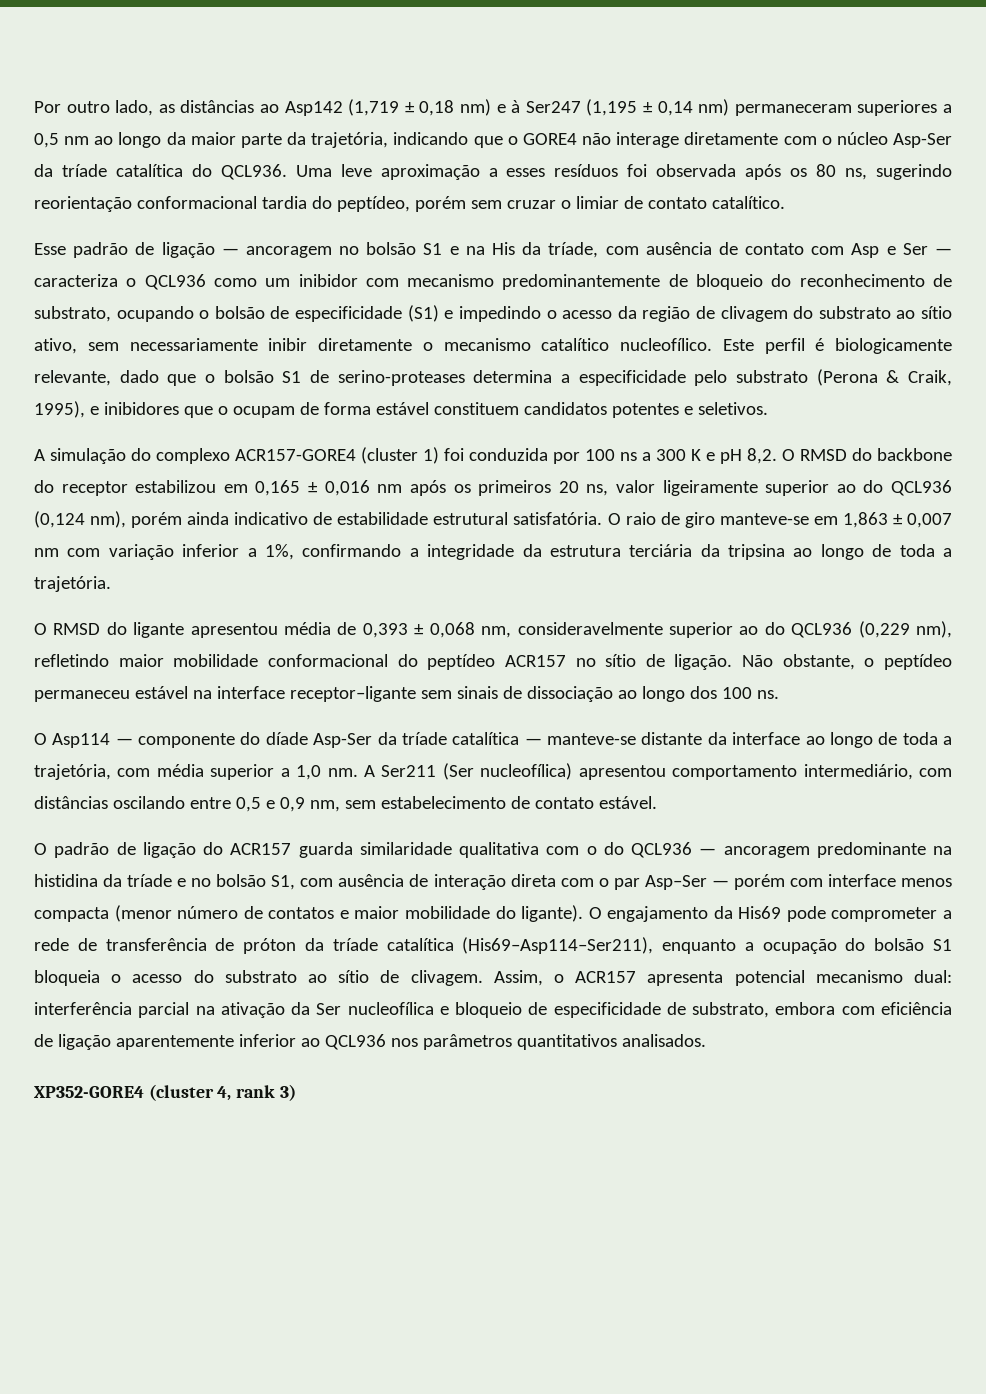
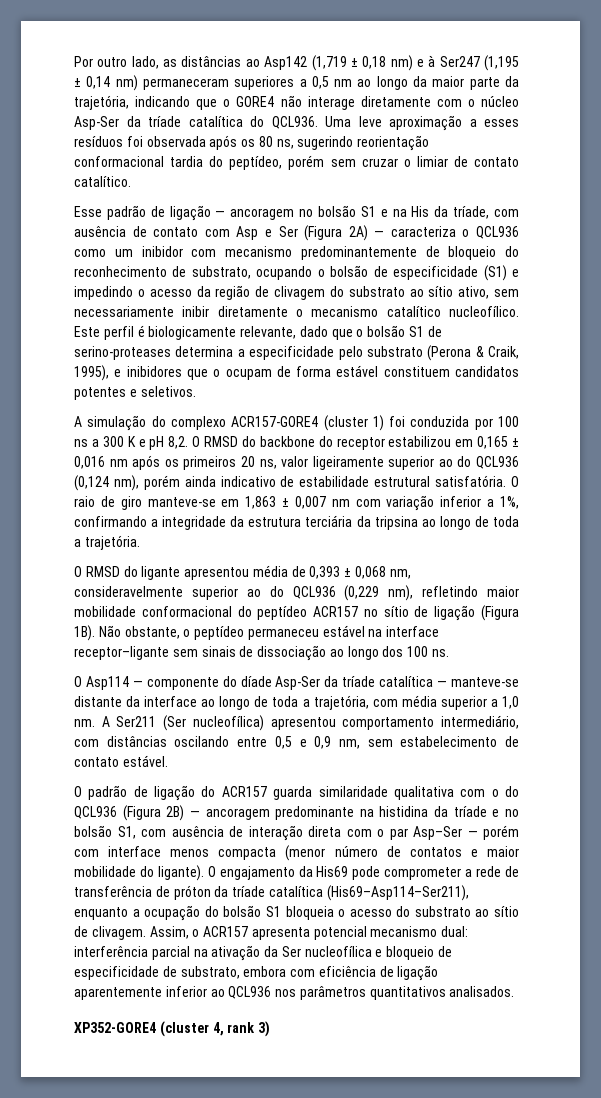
(928, 249) none -> [304,225,368,241] (Figura 2A)
[674,654,733,670] ligação. -> [434,605,519,621] [74,625,95,641] ligação (Figura 1B).
(692, 850) none -> [122,805,185,821] (Figura 2B)

